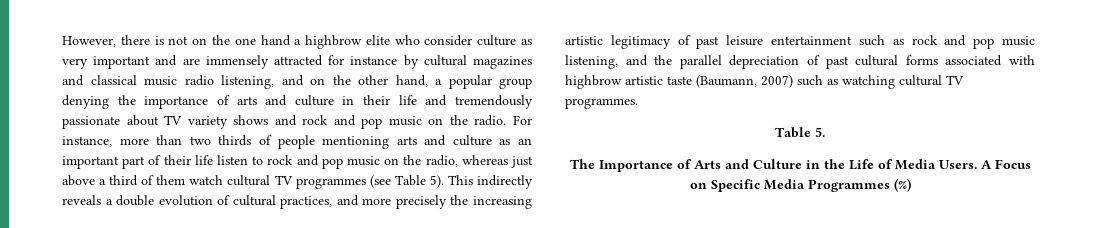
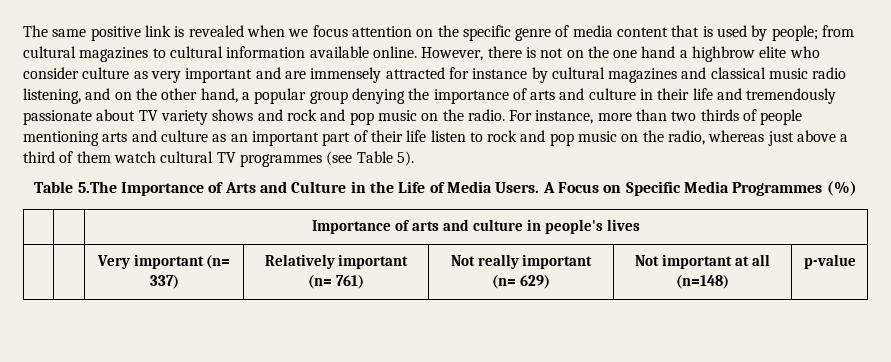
(62, 41) none -> [23,25,855,41] [23,46,417,62] The same positive link is revealed when we focus attention on the specific genre of media content that is used by people; from cultural magazines to cultural information available online.
[447,175,534,189] [62,195,532,209] [565,35,1035,49] [565,55,1035,69] [565,75,964,89] [565,98,638,109] [775,127,825,138] [569,159,595,169] This indirectly reveals a double evolution of cultural practices, and more precisely the increasing artistic legitimacy of past leisure entertainment such as rock and pop music listening, and the parallel depreciation of past cultural forms associated with highbrow artistic taste (Baumann, 2007) such as watching cultural TV programmes. // Table 5. // The -> [34,181,117,193] // Table 5.The
(911, 185) none -> [312,219,640,234] [96,254,231,269] [149,275,179,289] [264,254,409,269] [308,275,364,289] [450,254,593,269] [492,275,550,289] [635,254,770,269] [676,275,729,289] [803,254,856,269] // | | Importance of arts and culture in people's lives // | | Very important (n= 337) | Relatively important (n= 761) | Not really important (n= 629) | Not important at all (n=148) | p-value

